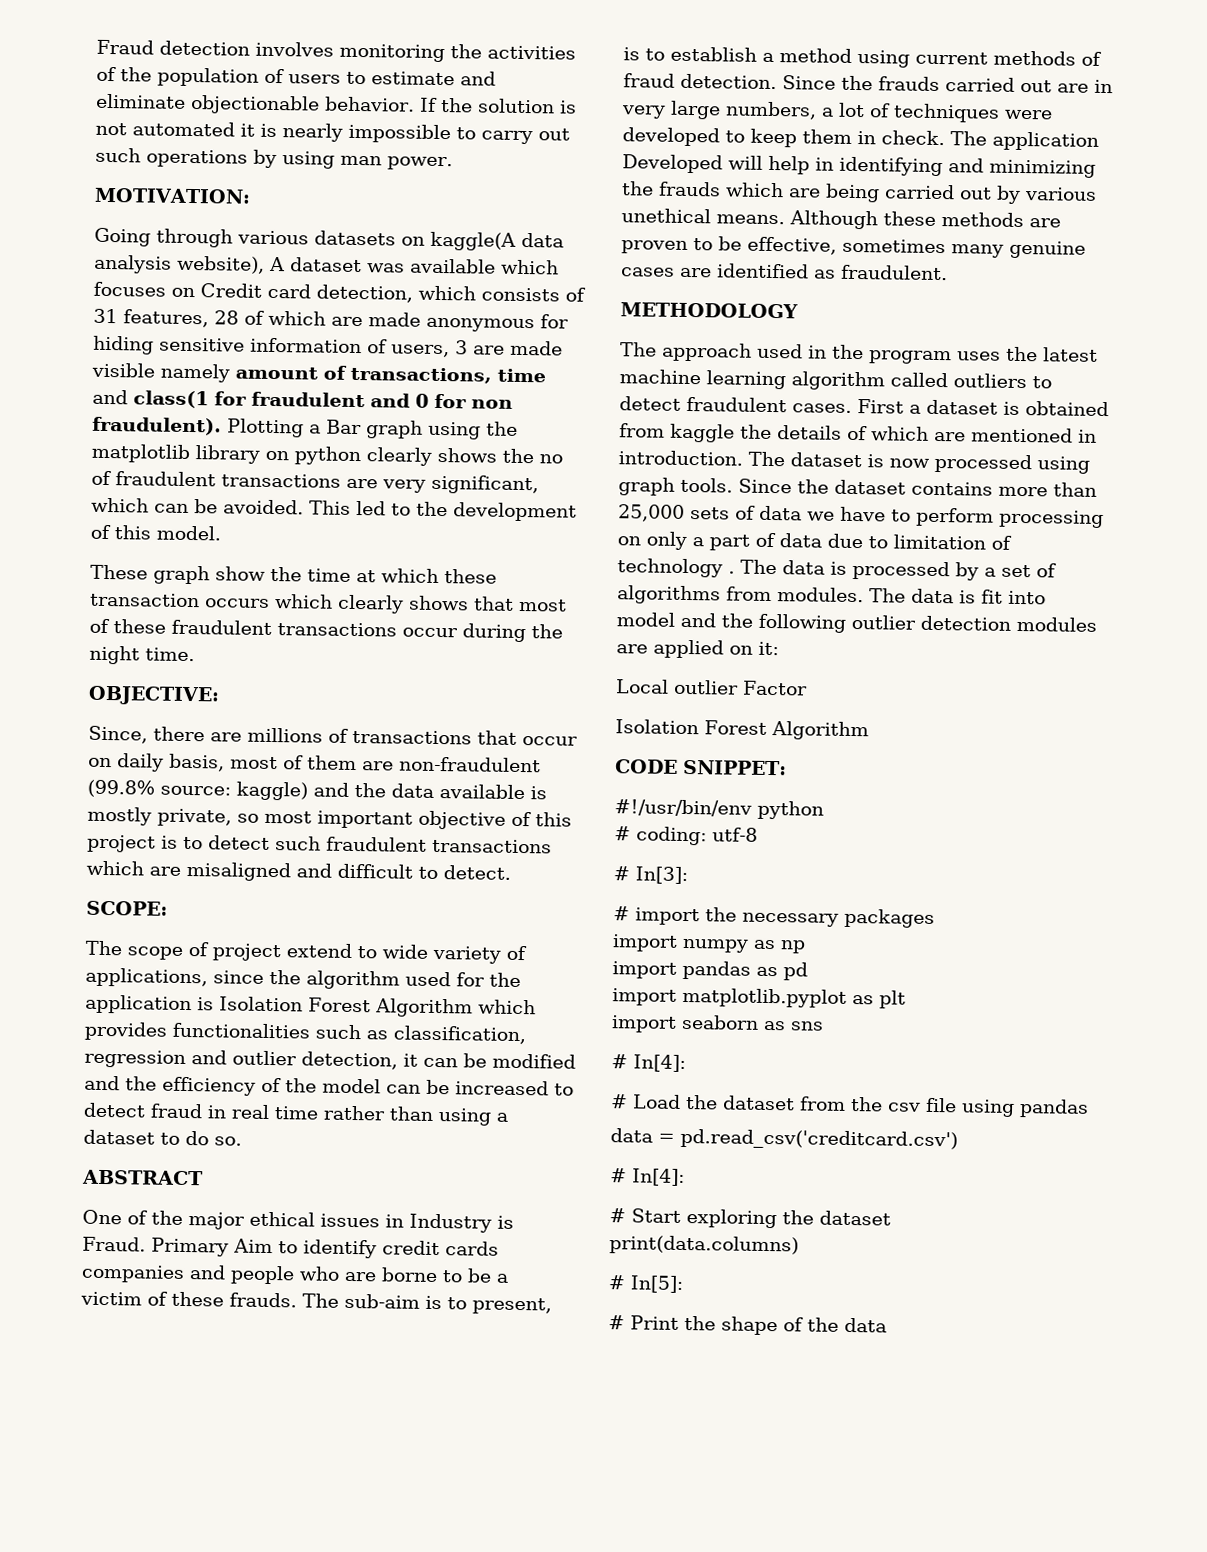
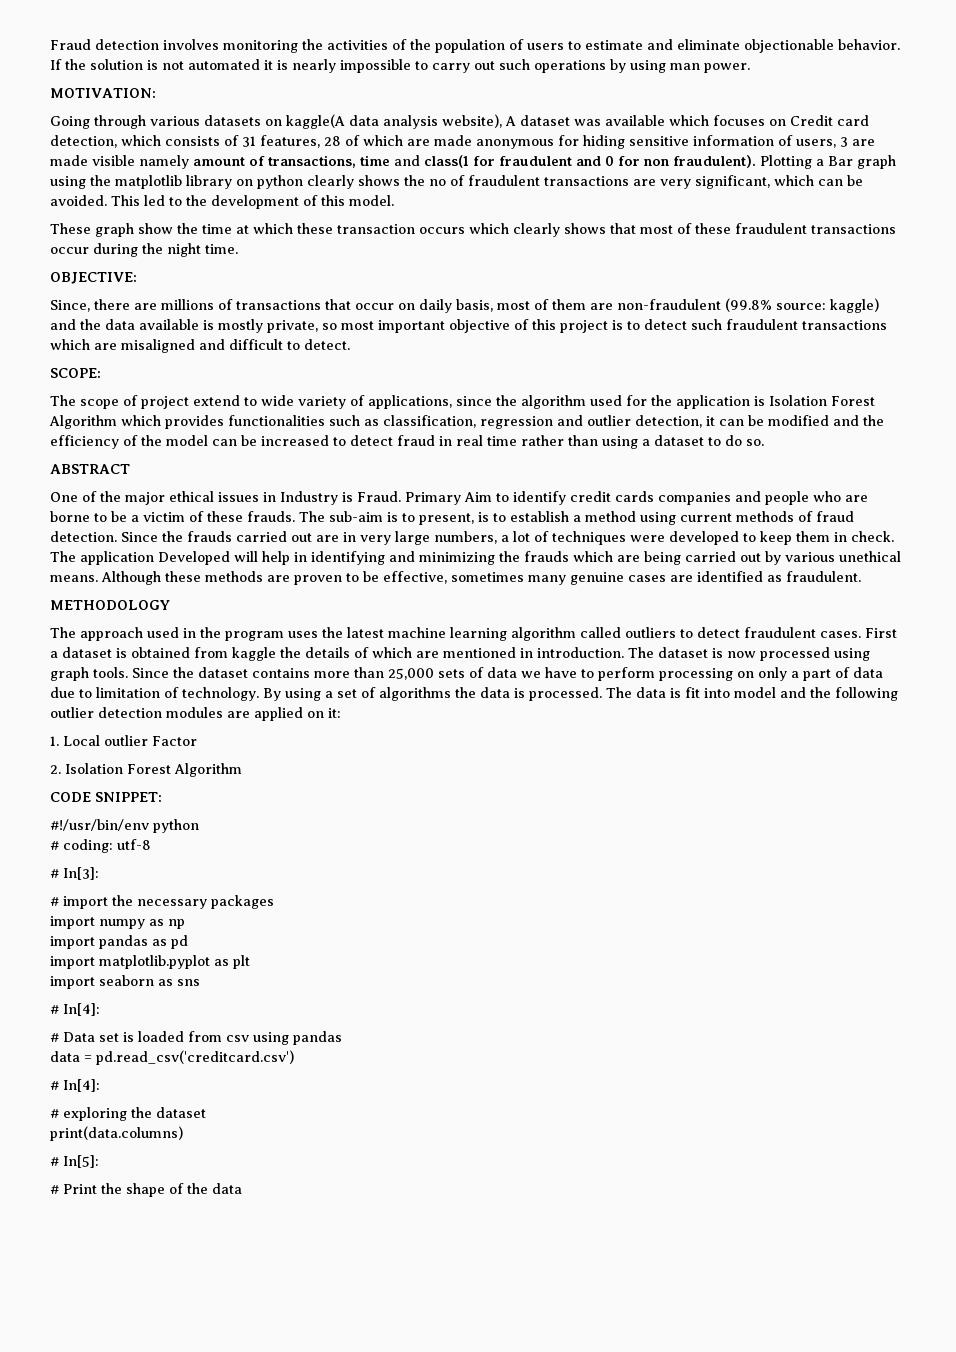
[617,558,1057,581] [617,585,864,605] technology . The data is processed by a set of algorithms from modules. -> [182,687,602,701] technology. By using a set of algorithms the data is processed.
(779, 648) none -> [50,736,59,746] 1.
(808, 688) none -> [50,765,61,774] 2.
[632,1094,957,1113] Load the dataset from the csv file -> [63,1031,249,1042] Data set is loaded from csv
[631,1208,681,1223] Start -> (59, 1113) none

